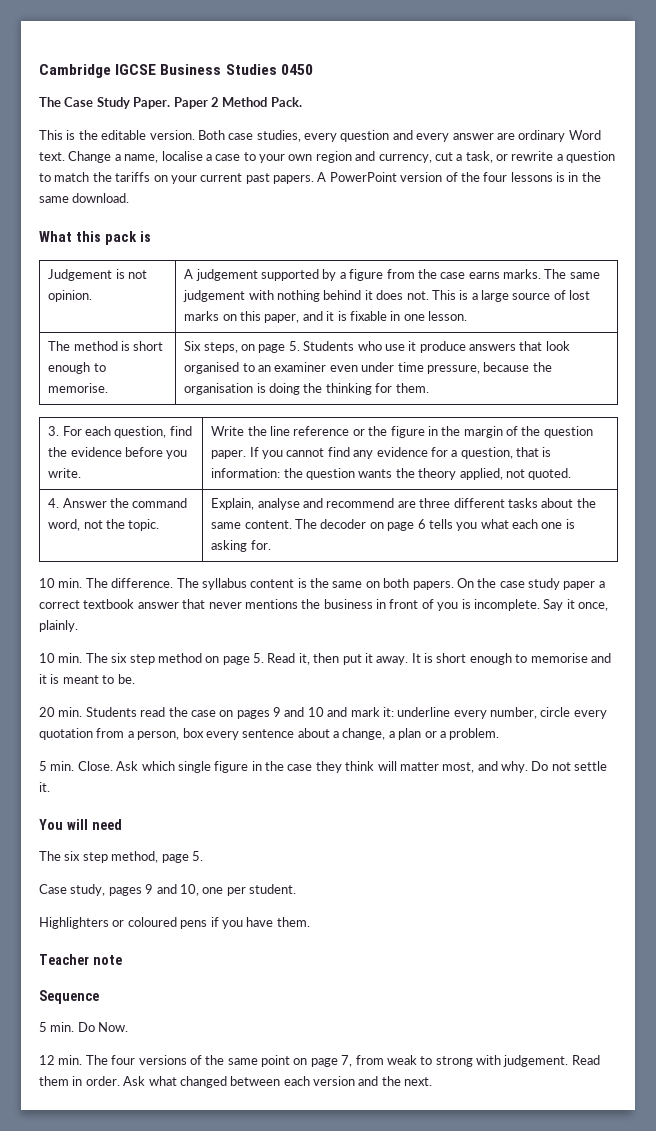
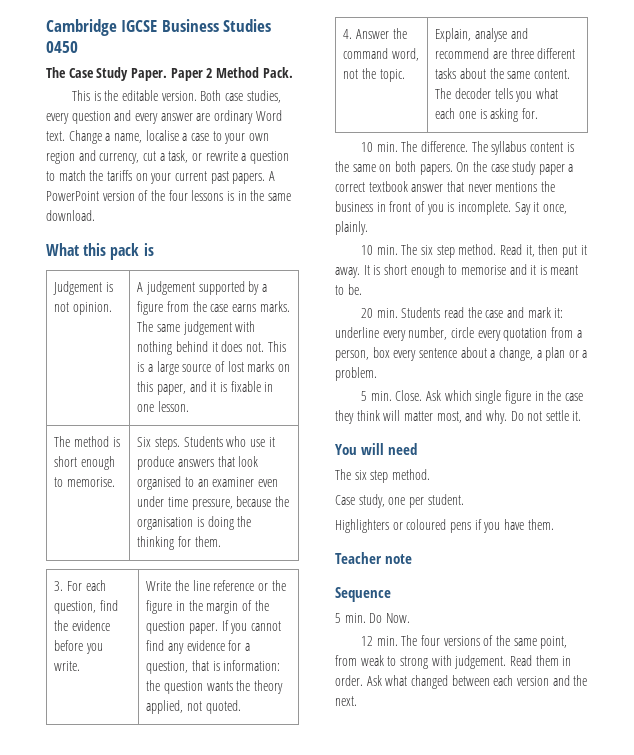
[203,341,300,353] steps, on page 5. -> [155,437,181,450] steps.
[369,519,426,531] on page 6 -> (492, 93) none
[157,653,264,665] method on page 5. -> [458,244,497,255] method.
[219,707,324,719] on pages 9 and 10 -> (504, 314) none
[111,851,203,863] method, page 5. -> [391,469,430,480] method.
[108,884,199,896] pages 9 and 10, -> (385, 501) none
[261,1055,353,1067] point on page 7, -> [540,636,568,649] point,

